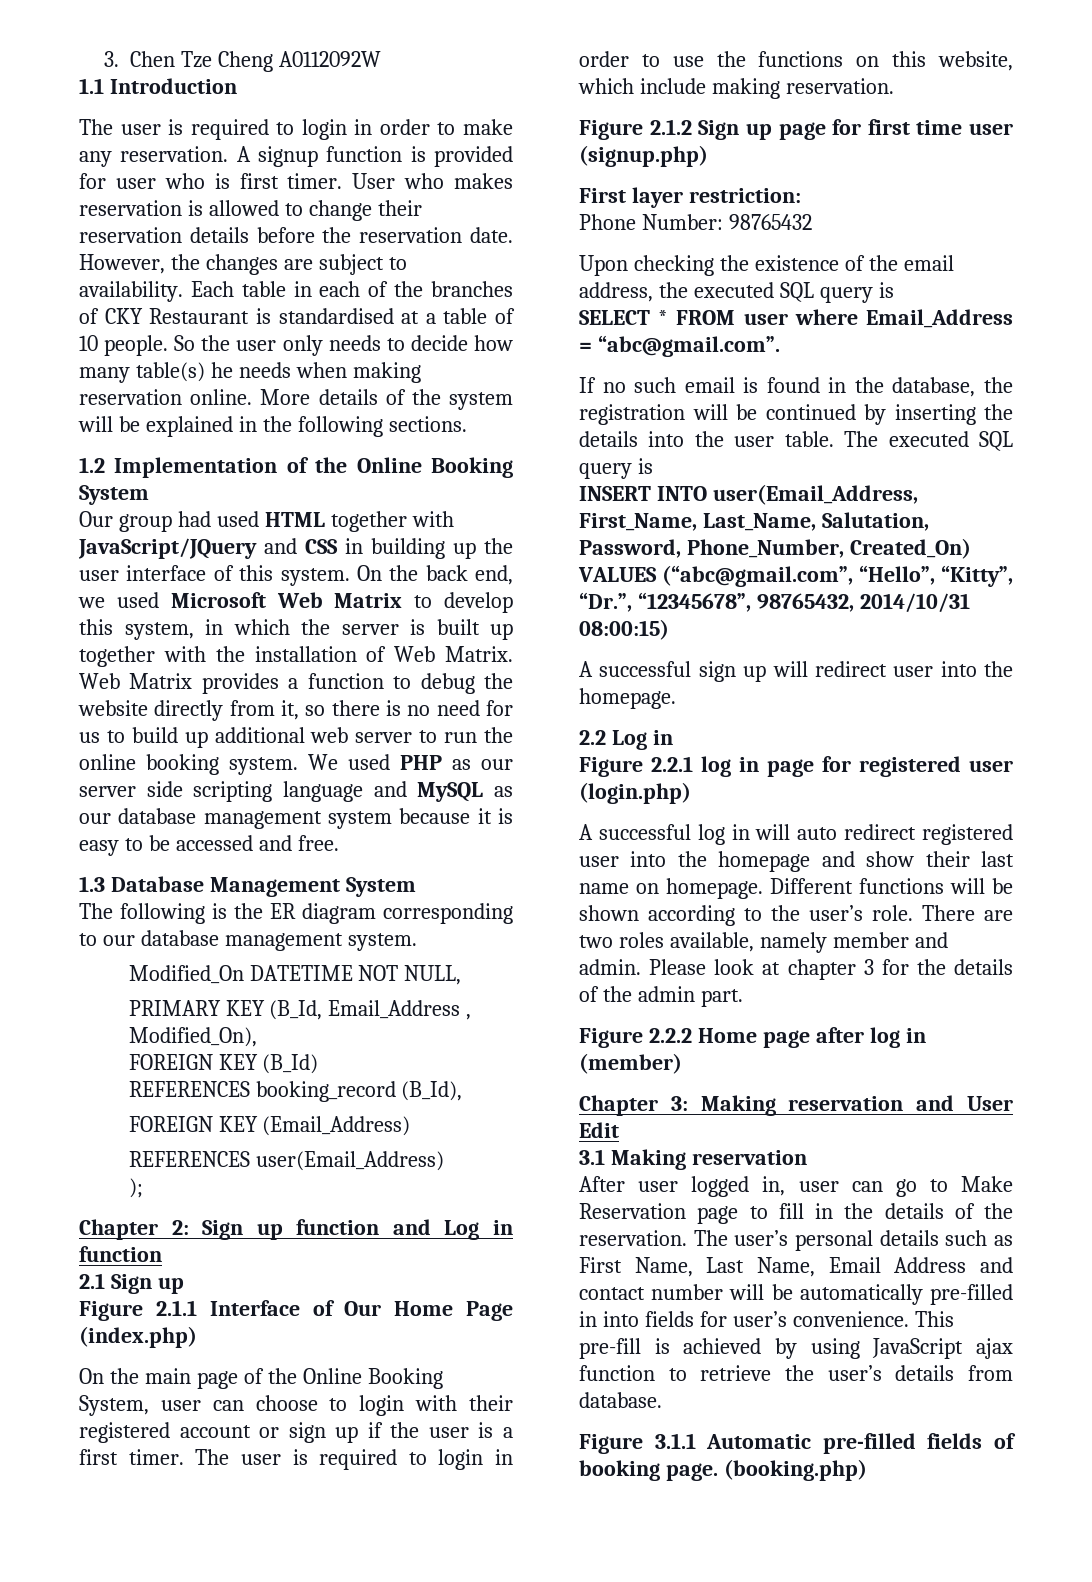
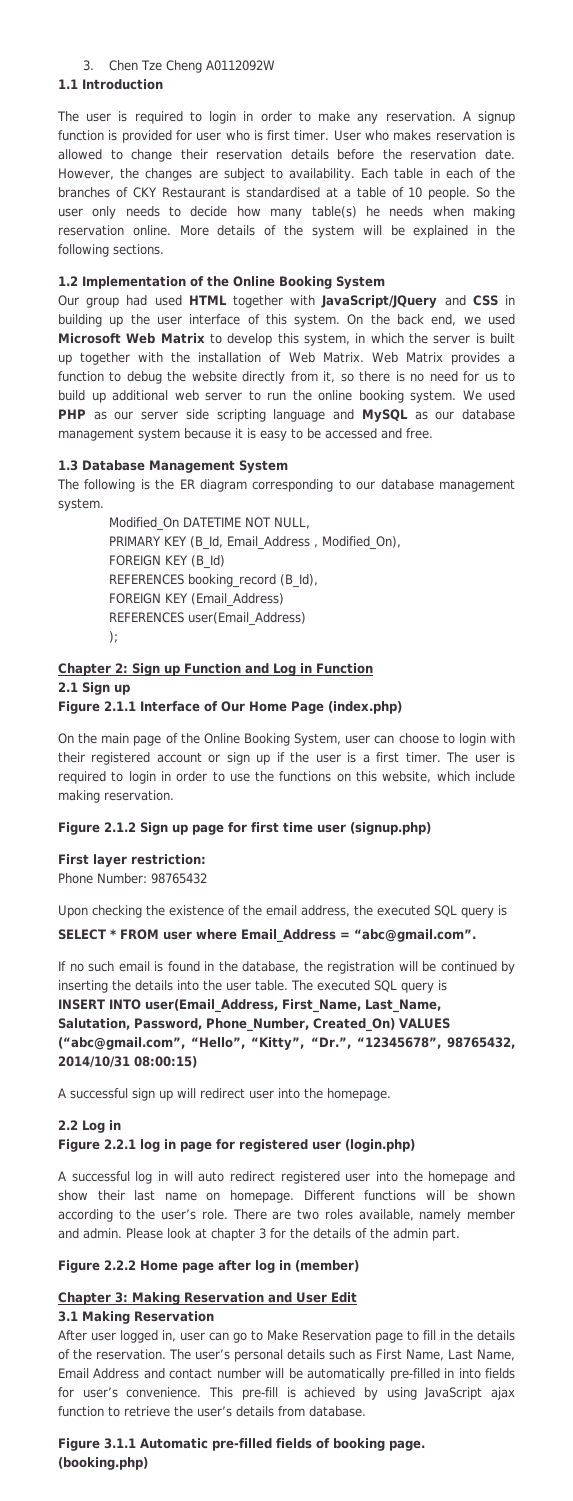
[296,1219,380,1235] function -> [184,663,241,674] Function
[79,1246,162,1262] function -> [316,663,373,674] Function
[788,1096,904,1111] reservation -> [184,1292,264,1303] Reservation
[691,1150,807,1165] reservation -> [134,1311,214,1322] Reservation

